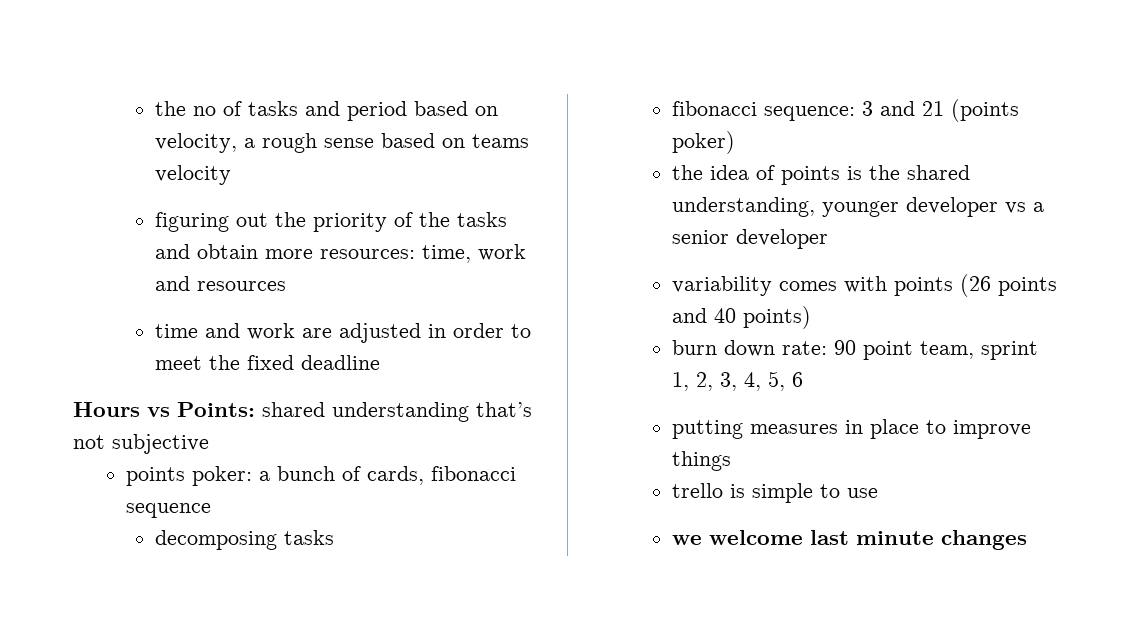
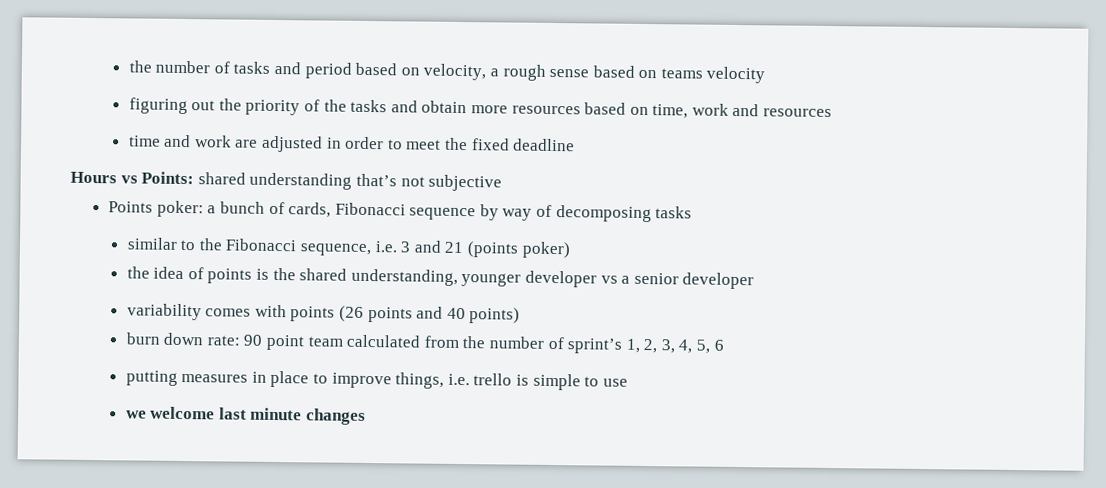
[155,101,217,116] the no -> [128,60,211,74] the number
[320,249,416,259] resources: -> [511,102,649,116] resources based on
[125,467,185,486] points -> [108,201,154,213] Points
[430,466,516,481] fibonacci -> [334,202,406,216] Fibonacci
(211, 510) // -> [479,204,553,221] by way of
[672,101,856,121] fibonacci sequence: -> [126,237,398,257] similar to the Fibonacci sequence, i.e.
[920,341,1039,360] team, sprint -> [307,334,623,354] team calculated from the number of sprint’s
[672,451,732,471] things // -> [395,372,470,389] things, i.e.

